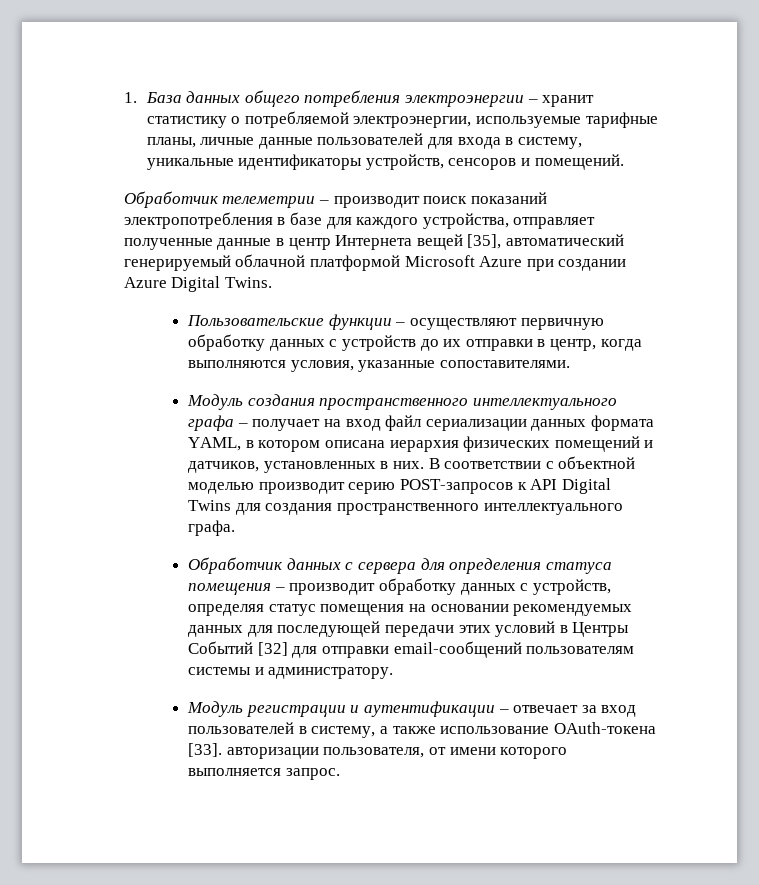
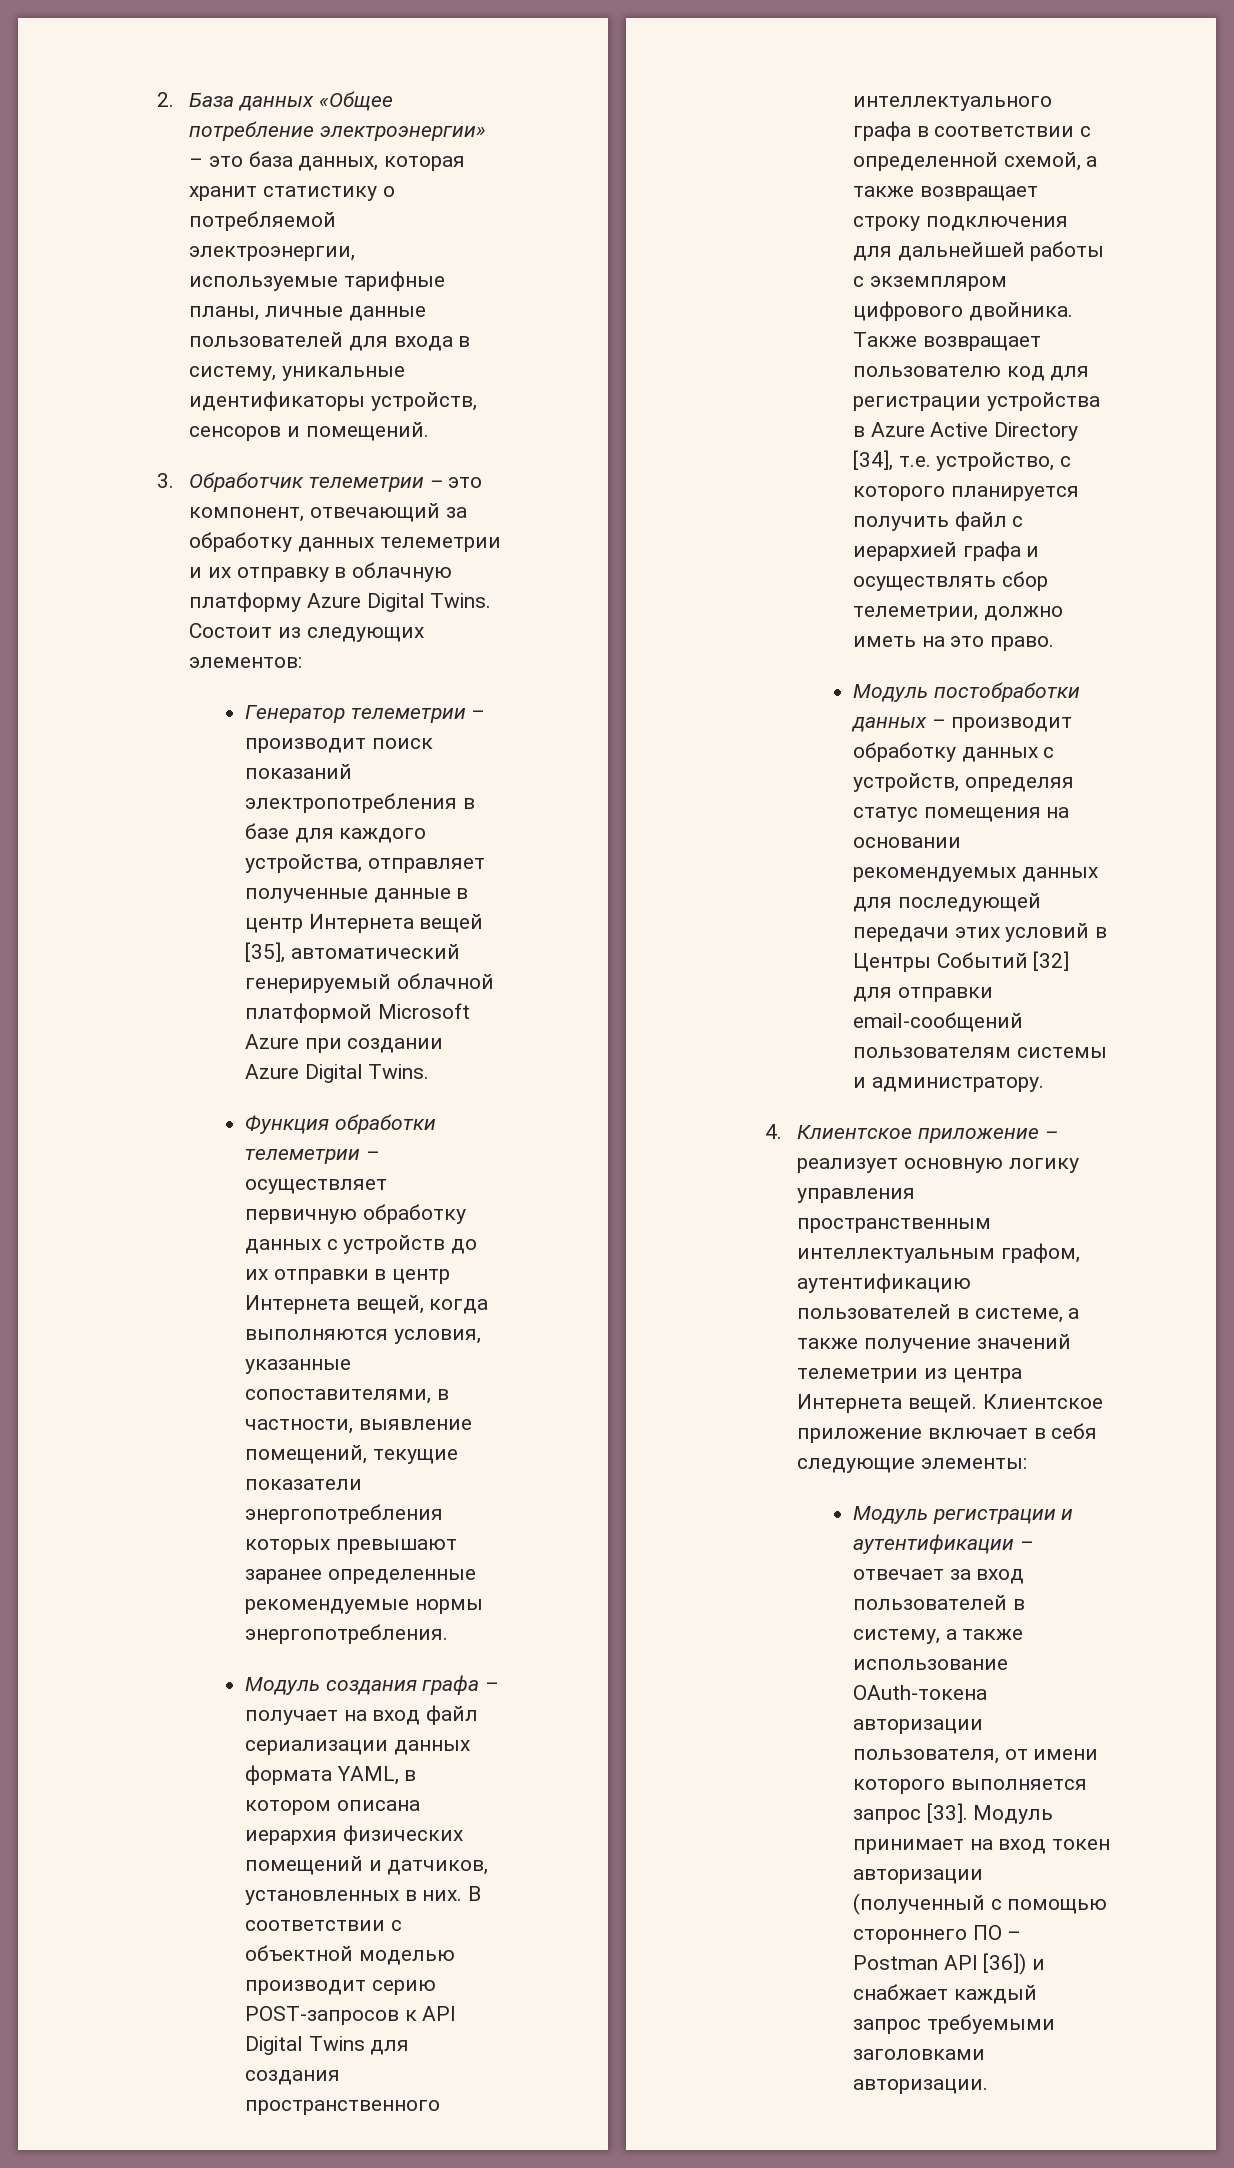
[123,92,137,103] 1. -> [156,92,174,107] 2.
[244,90,538,107] общего потребления электроэнергии – -> [318,91,393,111] [189,121,486,141] [189,151,465,171] «Общее потребление электроэнергии» – это база данных, которая
(624, 162) none -> [156,473,174,488] 3.
(330, 202) none -> [448,477,483,488] [189,503,467,522] [189,532,501,552] [189,562,452,582] [189,592,492,612] [189,623,424,642] [189,657,303,668] [244,705,486,723] это компонент, отвечающий за обработку данных телеметрии и их отправку в облачную платформу Azure Digital Twins. Состоит из следующих элементов: // Генератор телеметрии –
[187,314,517,330] Пользовательские функции – осуществляют -> [244,1114,436,1134] [244,1149,380,1164] [244,1179,387,1194] Функция обработки телеметрии – осуществляет
[549,339,596,351] центр, -> [391,1269,450,1284] [244,1295,424,1314] центр Интернета вещей,
[439,360,570,368] сопоставителями. -> [244,1389,449,1404] [244,1419,472,1434] [244,1445,458,1464] [244,1479,362,1490] [244,1504,443,1524] [244,1539,457,1554] [244,1569,476,1584] [244,1599,483,1614] [244,1624,448,1644] сопоставителями, в частности, выявление помещений, текущие показатели энергопотребления которых превышают заранее определенные рекомендуемые нормы энергопотребления.
[319,398,617,410] пространственного интеллектуального -> (417, 1687) none
[188,520,236,536] [188,557,612,574] [188,583,272,595] графа. // Обработчик данных с сервера для определения статуса помещения -> [852,121,1091,141] [852,152,1098,171] [852,186,1038,201] [852,216,1068,231] [852,241,1105,261] [852,276,1007,291] [852,301,1073,321] [852,332,1041,351] [852,366,1090,381] [852,392,1100,411] [852,422,1078,441] [852,450,1071,471] [852,486,1079,501] [852,511,1024,531] [852,541,1040,561] [852,571,1048,591] [852,606,1063,621] [852,636,1054,651] [852,682,1080,702] [850,717,927,732] графа в соответствии с определенной схемой, а также возвращает строку подключения для дальнейшей работы с экземпляром цифрового двойника. Также возвращает пользователю код для регистрации устройства в Azure Active Directory [34], т.е. устройство, с которого планируется получить файл с иерархией графа и осуществлять сбор телеметрии, должно иметь на это право. // Модуль постобработки данных
(394, 673) none -> [764,1124,1058,1143] [797,1158,1079,1173] [797,1188,916,1203] [797,1218,992,1233] [797,1243,1080,1263] [797,1273,972,1293] [797,1304,1080,1323] [797,1334,1071,1353] [797,1368,1022,1383] [797,1394,1103,1413] [797,1423,1098,1443] [797,1458,1027,1473] // 4. Клиентское приложение – реализует основную логику управления пространственным интеллектуальным графом, аутентификацию пользователей в системе, а также получение значений телеметрии из центра Интернета вещей. Клиентское приложение включает в себя следующие элементы:
[188,743,223,757] [33]. -> (987, 1692) none
[285,768,340,780] запрос. -> [852,1803,1054,1824] [852,1839,1110,1854] [852,1869,983,1884] [852,1893,1108,1915] [852,1925,1022,1944] [852,1953,1045,1975] [852,1984,1037,2004] [852,2014,1055,2034] [852,2049,985,2060] [852,2079,988,2094] запрос [33]. Модуль принимает на вход токен авторизации (полученный с помощью стороннего ПО – Postman API [36]) и снабжает каждый запрос требуемыми заголовками авторизации.

